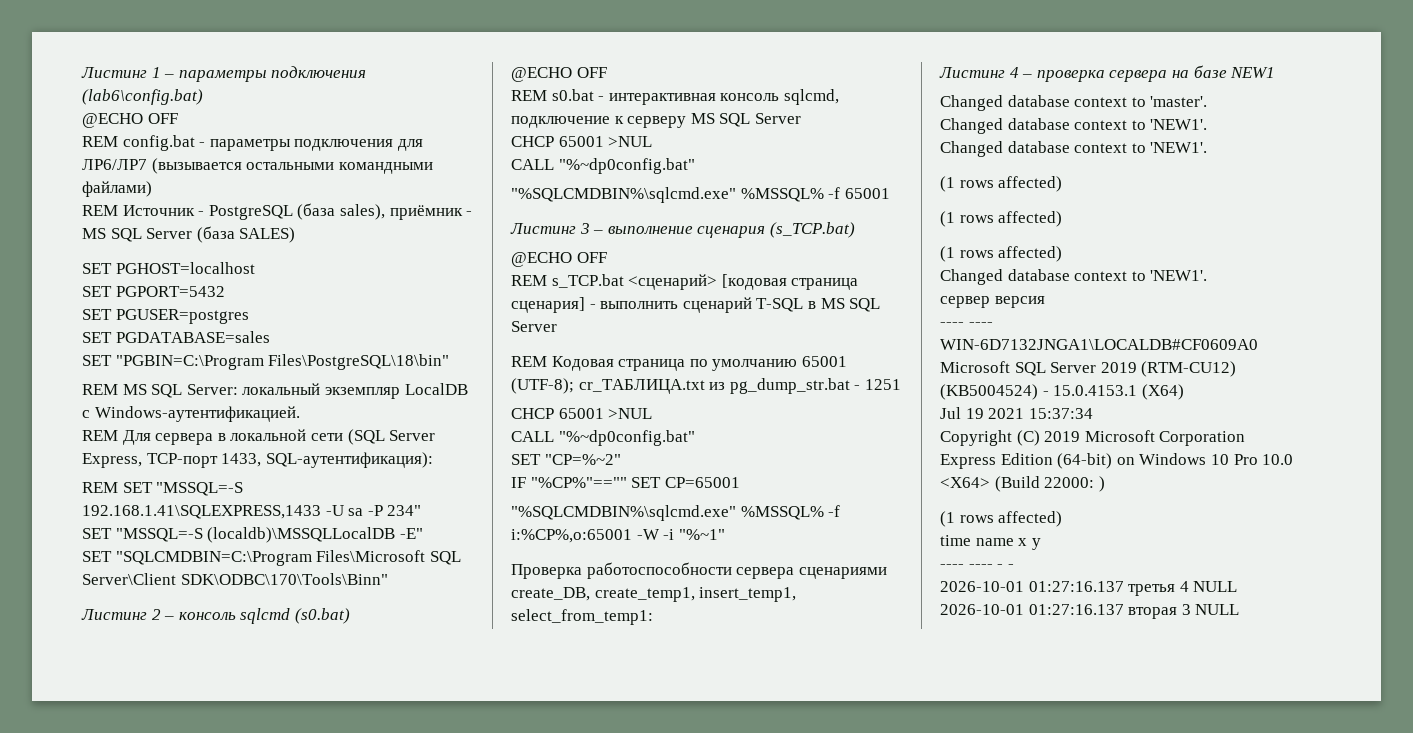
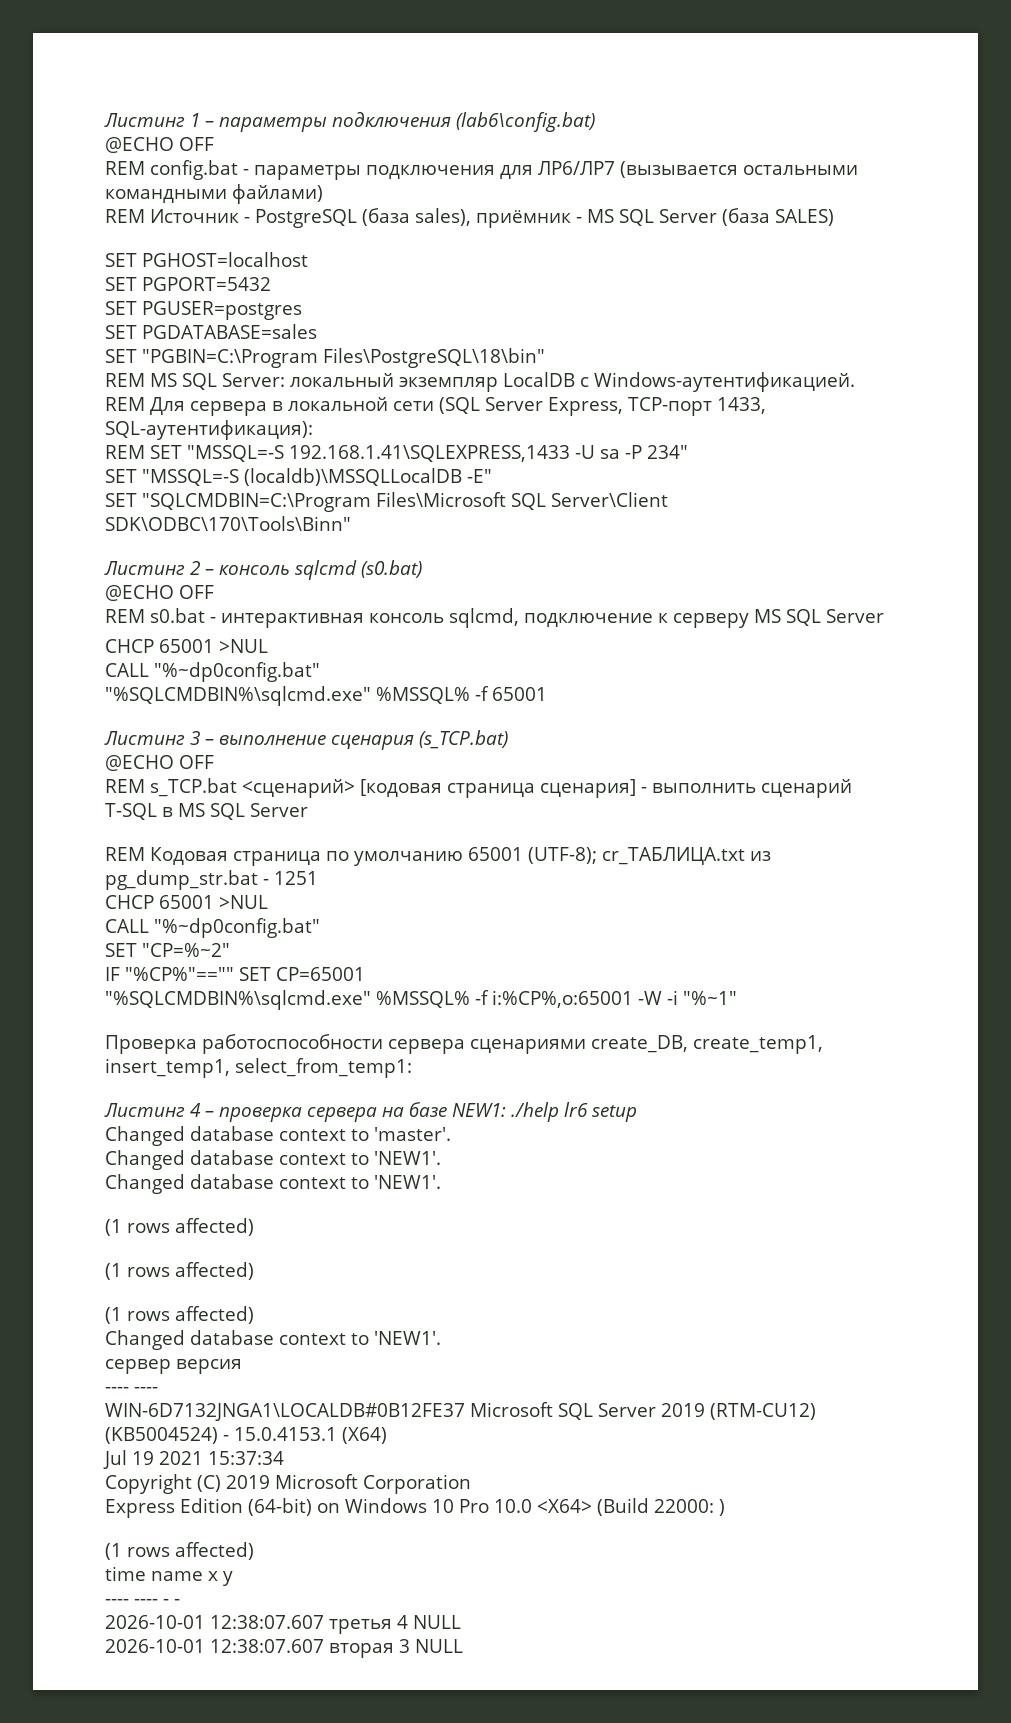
[1230,67,1276,78] NEW1 -> [452,1102,637,1122] NEW1: ./help lr6 setup
[940,339,1258,350] WIN-6D7132JNGA1\LOCALDB#CF0609A0 -> [105,1403,465,1421] WIN-6D7132JNGA1\LOCALDB#0B12FE37
[1028,581,1124,592] 01:27:16.137 -> [210,1615,324,1629] 12:38:07.607
[1028,604,1124,615] 01:27:16.137 -> [210,1639,324,1653] 12:38:07.607

